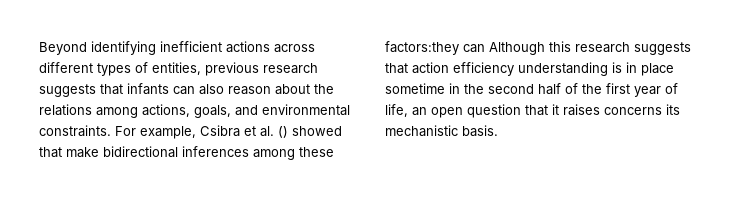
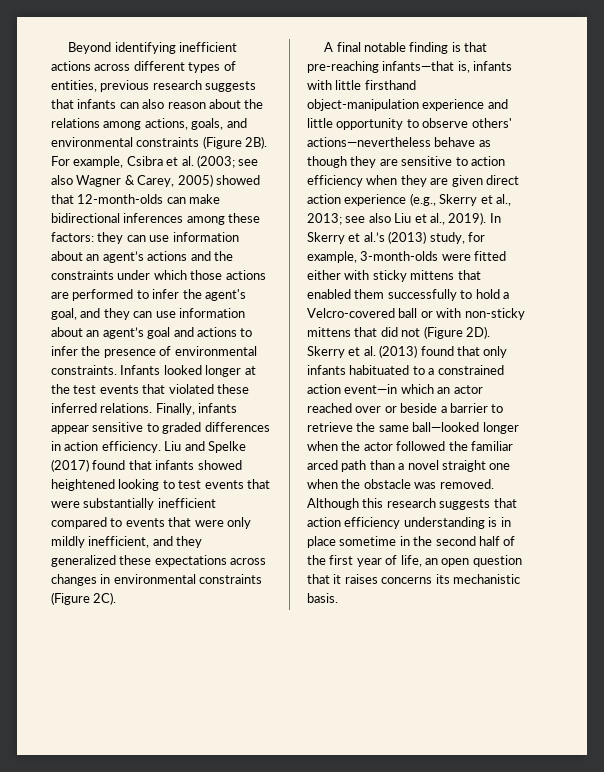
[39,125,111,137] constraints. -> [136,136,268,149] constraints (Figure 2B).
[278,126,342,138] [39,147,62,158] () showed that -> [196,155,259,168] [51,174,260,187] [51,194,186,204] (2003; see also Wagner & Carey, 2005) showed that 12-month-olds can
[385,41,485,55] factors:they can -> [51,232,239,244] [51,251,233,263] [51,270,266,280] [51,289,246,301] [51,308,245,320] [51,327,253,339] [51,346,257,358] [51,365,256,377] [51,384,249,394] [51,403,238,415] [51,422,270,434] [51,441,246,453] [51,459,242,472] [51,479,270,491] [51,498,216,510] [51,517,251,529] [51,536,203,548] [51,555,267,567] [51,574,263,586] [51,592,117,605] [324,42,488,54] [307,61,513,73] [307,80,416,90] [307,99,508,111] [307,118,512,130] [307,137,491,147] [307,156,505,168] [307,175,519,187] [307,193,511,206] [307,212,501,225] [307,231,485,244] [307,251,507,263] [307,270,481,282] [307,289,509,301] [307,308,525,320] [307,326,490,339] [307,345,508,358] [307,365,504,375] [307,384,483,394] [307,403,504,413] [307,422,519,434] [307,441,513,451] [307,460,511,472] [307,479,494,489] factors: they can use information about an agent’s actions and the constraints under which those actions are performed to infer the agent's goal, and they can use information about an agent’s goal and actions to infer the presence of environmental constraints. Infants looked longer at the test events that violated these inferred relations. Finally, infants appear sensitive to graded differences in action efficiency. Liu and Spelke (2017) found that infants showed heightened looking to test events that were substantially inefficient compared to events that were only mildly inefficient, and they generalized these expectations across changes in environmental constraints (Figure 2C). // A final notable finding is that pre-reaching infants—that is, infants with little firsthand object-manipulation experience and little opportunity to observe others' actions—nevertheless behave as though they are sensitive to action efficiency when they are given direct action experience (e.g., Skerry et al., 2013; see also Liu et al., 2019). In Skerry et al.’s (2013) study, for example, 3-month-olds were fitted either with sticky mittens that enabled them successfully to hold a Velcro-covered ball or with non-sticky mittens that did not (Figure 2D). Skerry et al. (2013) found that only infants habituated to a constrained action event—in which an actor reached over or beside a barrier to retrieve the same ball—looked longer when the actor followed the familiar arced path than a novel straight one when the obstacle was removed.

